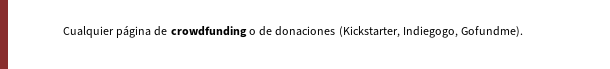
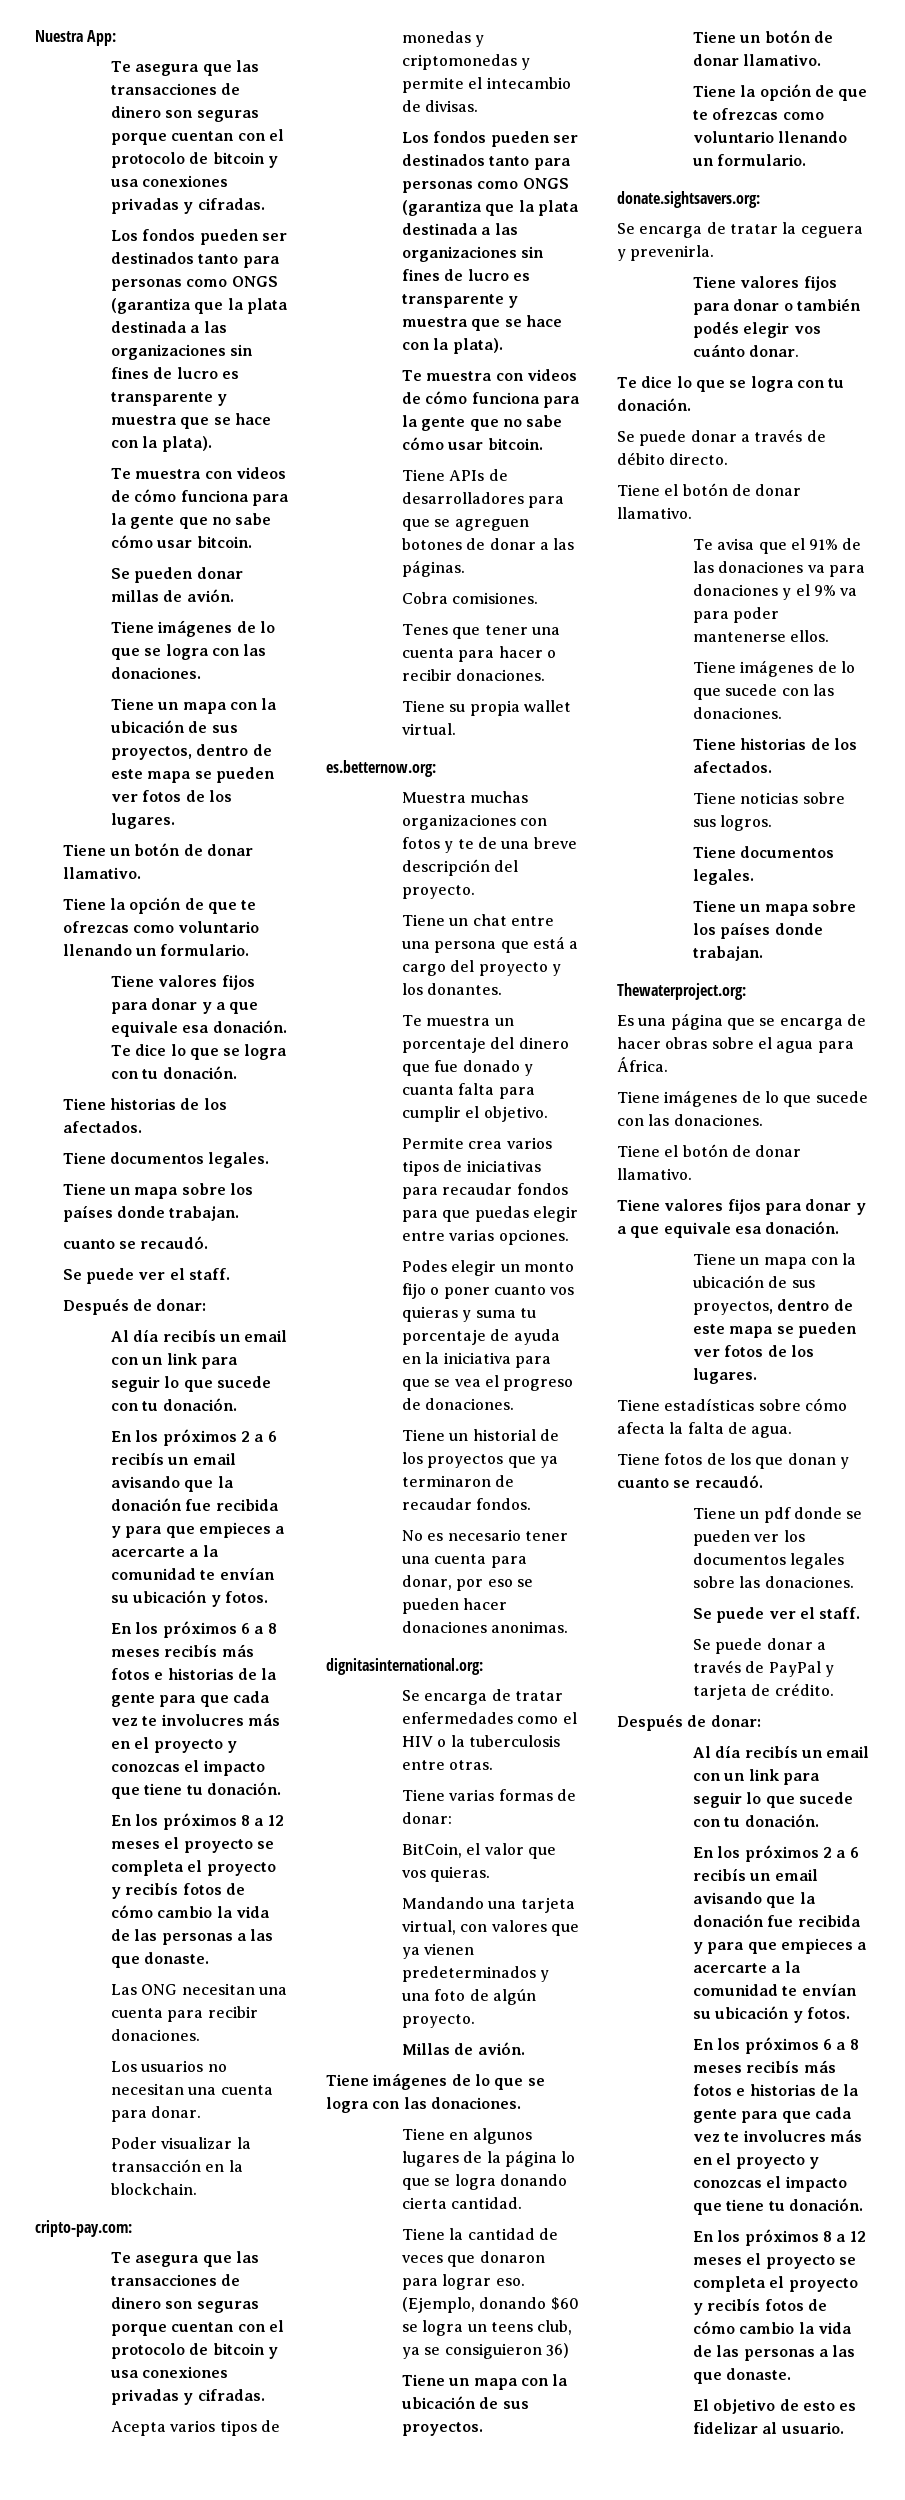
[63,26,524,38] Cualquier página de crowdfunding o de donaciones (Kickstarter, Indiegogo, Gofundme). -> [35,30,117,46] [110,60,259,76] [110,83,241,95] [110,106,259,122] [110,129,284,145] [110,152,278,168] [109,175,229,187] [110,198,265,214] [110,229,287,245] [110,252,280,268] [110,276,278,291] [110,298,288,314] [110,321,227,333] [110,344,254,360] [110,367,239,379] [110,392,228,406] [110,413,271,429] [110,436,212,452] [110,467,286,479] [110,489,289,506] [110,513,272,529] [110,535,252,548] [110,567,243,583] [110,589,234,602] [110,620,275,637] [110,644,267,660] [110,667,201,679] [110,698,278,714] [109,720,238,733] [110,744,272,760] [110,767,275,783] [110,790,232,802] [110,813,175,829] [62,843,254,856] [62,867,141,879] [62,897,257,914] [62,921,260,933] [62,944,250,956] [110,975,255,990] [110,998,259,1014] [110,1020,287,1037] [110,1044,288,1060] [110,1066,237,1079] [62,1098,227,1110] [62,1121,142,1133] [62,1152,270,1168] [62,1183,254,1199] [62,1206,240,1222] [62,1236,209,1249] [62,1268,231,1284] [62,1298,207,1315] [110,1330,288,1342] [110,1353,238,1369] [110,1376,271,1392] [110,1398,237,1411] [110,1429,277,1446] [110,1453,236,1465] [110,1476,234,1492] [110,1498,279,1511] [110,1522,286,1538] [110,1545,219,1557] [110,1568,275,1580] [110,1590,268,1607] [110,1621,277,1638] [110,1644,254,1657] [110,1668,278,1680] [110,1691,270,1707] [110,1713,280,1726] [110,1737,237,1753] [110,1760,265,1776] [110,1782,281,1799] [110,1813,284,1830] [110,1837,274,1853] [110,1860,276,1876] [110,1883,245,1899] [110,1905,270,1918] [110,1929,274,1945] [110,1952,210,1968] [110,1983,287,1995] [110,2006,258,2022] [110,2029,200,2041] [110,2060,227,2072] [110,2083,273,2095] [110,2106,202,2122] [110,2137,251,2149] [110,2159,243,2172] [110,2183,197,2195] [35,2220,132,2237] [110,2251,259,2267] [110,2274,241,2286] [110,2297,259,2313] [110,2320,284,2336] [110,2343,278,2359] [109,2366,229,2378] [110,2389,265,2405] [110,2420,280,2436] [401,31,485,47] [401,54,531,70] [401,77,571,93] [401,100,479,112] [401,131,578,147] [401,154,571,170] [401,178,569,193] [401,200,579,216] [401,223,518,235] [401,246,545,262] [401,269,530,281] [401,294,519,308] [401,315,562,331] [401,338,503,354] [401,369,577,381] [401,391,580,408] [401,415,563,431] [401,437,543,450] [401,469,508,481] [401,492,565,508] [401,519,529,531] [401,538,575,550] [401,560,465,577] [401,592,539,604] [401,624,560,639] [401,646,556,662] [401,669,546,681] [401,700,571,716] [401,723,456,735] [326,760,436,777] [401,791,529,803] [401,814,548,830] [401,837,577,853] [401,859,519,876] [401,885,475,899] [401,914,554,926] [401,936,579,953] [401,960,561,976] [401,983,503,995] [401,1015,514,1026] [401,1037,569,1053] [401,1060,533,1076] [401,1083,535,1099] [401,1106,548,1122] [401,1137,552,1149] [401,1160,541,1176] [401,1183,568,1199] [401,1206,578,1222] [401,1229,569,1245] [401,1260,574,1276] [401,1283,575,1299] [401,1306,536,1322] [401,1329,560,1345] [401,1352,551,1368] [401,1375,574,1391] [401,1398,515,1410] [401,1429,559,1441] [401,1452,558,1468] [401,1475,515,1487] [401,1498,532,1510] [401,1529,568,1541] [401,1554,527,1568] [401,1575,533,1591] [401,1598,508,1614] [401,1621,569,1633] [326,1658,483,1675] [401,1689,563,1705] [401,1712,577,1724] [401,1735,560,1747] [401,1760,494,1770] [401,1789,576,1801] [401,1812,452,1824] [401,1843,556,1859] [401,1866,491,1882] [401,1897,575,1913] [401,1920,579,1936] [401,1943,475,1959] [401,1966,550,1982] [401,1989,536,2005] [401,2014,475,2028] [401,2042,525,2055] [326,2073,545,2090] [326,2097,521,2113] [401,2128,532,2144] [401,2150,576,2167] [401,2174,567,2190] [401,2197,523,2209] [401,2228,558,2240] [401,2251,545,2267] [401,2274,525,2290] [401,2297,579,2313] [401,2320,573,2336] [401,2343,569,2359] [401,2374,569,2390] [400,2396,529,2409] [401,2422,483,2436] [692,30,833,43] [692,54,822,66] [692,84,868,101] [692,108,824,120] [692,131,848,143] [691,154,807,166] [617,191,760,208] [617,222,863,238] [617,245,715,261] [692,276,837,291] [692,298,861,315] [692,321,821,338] [692,344,800,357] [617,376,845,392] [617,398,691,411] [617,429,826,446] [617,452,729,465] [617,483,802,496] [617,507,692,519] [692,538,862,554] [692,561,865,577] [692,584,858,600] [692,607,780,623] [692,630,830,642] [692,660,855,677] [692,684,834,700] [692,707,782,719] [692,738,857,750] [692,761,772,773] [692,792,845,804] [692,815,773,831] [692,846,835,858] [692,869,754,885] [692,900,856,916] [692,923,823,939] [692,946,763,961] [617,983,746,1000] [617,1013,866,1030] [617,1037,854,1053] [617,1057,668,1072] [617,1090,868,1107] [617,1114,763,1126] [617,1144,802,1157] [617,1168,692,1180] [617,1199,866,1215] [617,1221,840,1238] [692,1253,857,1269] [692,1275,815,1288] [692,1299,853,1315] [692,1322,857,1338] [692,1345,814,1357] [692,1368,757,1384] [617,1398,847,1411] [617,1422,793,1438] [617,1453,849,1469] [617,1475,763,1488] [692,1507,863,1523] [692,1530,805,1546] [692,1553,845,1569] [692,1576,854,1588] [692,1607,861,1623] [692,1638,826,1654] [692,1660,834,1677] [692,1683,834,1700] [617,1714,761,1731] [692,1746,870,1758] [692,1769,820,1785] [692,1792,853,1808] [692,1814,819,1827] [692,1845,859,1862] [692,1869,818,1881] [692,1892,816,1908] [692,1914,861,1927] [692,1938,868,1954] [692,1961,801,1973] [692,1984,857,1996] [692,2006,850,2023] [692,2037,859,2054] [692,2060,836,2073] [692,2084,860,2096] [692,2107,852,2123] [692,2129,862,2142] [692,2153,819,2169] [692,2176,847,2192] [692,2198,863,2215] [692,2229,866,2246] [692,2253,856,2269] [692,2276,858,2292] [692,2299,827,2315] [692,2321,852,2334] [692,2345,856,2361] [692,2368,792,2384] [692,2399,857,2414] [692,2422,844,2434] Nuestra App: // Te asegura que las transacciones de dinero son seguras porque cuentan con el protocolo de bitcoin y usa conexiones privadas y cifradas. // Los fondos pueden ser destinados tanto para personas como ONGS (garantiza que la plata destinada a las organizaciones sin fines de lucro es transparente y muestra que se hace con la plata). // Te muestra con videos de cómo funciona para la gente que no sabe cómo usar bitcoin. // Se pueden donar millas de avión. // Tiene imágenes de lo que se logra con las donaciones. // Tiene un mapa con la ubicación de sus proyectos, dentro de este mapa se pueden ver fotos de los lugares. // Tiene un botón de donar llamativo. // Tiene la opción de que te ofrezcas como voluntario llenando un formulario. // Tiene valores fijos para donar y a que equivale esa donación. Te dice lo que se logra con tu donación. // Tiene historias de los afectados. // Tiene documentos legales. // Tiene un mapa sobre los países donde trabajan. // cuanto se recaudó. // Se puede ver el staff. // Después de donar: // Al día recibís un email con un link para seguir lo que sucede con tu donación. // En los próximos 2 a 6 recibís un email avisando que la donación fue recibida y para que empieces a acercarte a la comunidad te envían su ubicación y fotos. // En los próximos 6 a 8 meses recibís más fotos e historias de la gente para que cada vez te involucres más en el proyecto y conozcas el impacto que tiene tu donación. // En los próximos 8 a 12 meses el proyecto se completa el proyecto y recibís fotos de cómo cambio la vida de las personas a las que donaste. // Las ONG necesitan una cuenta para recibir donaciones. // Los usuarios no necesitan una cuenta para donar. // Poder visualizar la transacción en la blockchain. // cripto-pay.com: // Te asegura que las transacciones de dinero son seguras porque cuentan con el protocolo de bitcoin y usa conexiones privadas y cifradas. // Acepta varios tipos de monedas y criptomonedas y permite el intecambio de divisas. // Los fondos pueden ser destinados tanto para personas como ONGS (garantiza que la plata destinada a las organizaciones sin fines de lucro es transparente y muestra que se hace con la plata). // Te muestra con videos de cómo funciona para la gente que no sabe cómo usar bitcoin. // Tiene APIs de desarrolladores para que se agreguen botones de donar a las páginas. // Cobra comisiones. // Tenes que tener una cuenta para hacer o recibir donaciones. // Tiene su propia wallet virtual. // es.betternow.org: // Muestra muchas organizaciones con fotos y te de una breve descripción del proyecto. // Tiene un chat entre una persona que está a cargo del proyecto y los donantes. // Te muestra un porcentaje del dinero que fue donado y cuanta falta para cumplir el objetivo. // Permite crea varios tipos de iniciativas para recaudar fondos para que puedas elegir entre varias opciones. // Podes elegir un monto fijo o poner cuanto vos quieras y suma tu porcentaje de ayuda en la iniciativa para que se vea el progreso de donaciones. // Tiene un historial de los proyectos que ya terminaron de recaudar fondos. // No es necesario tener una cuenta para donar, por eso se pueden hacer donaciones anonimas. // dignitasinternational.org: // Se encarga de tratar enfermedades como el HIV o la tuberculosis entre otras. // Tiene varias formas de donar: // BitCoin, el valor que vos quieras. // Mandando una tarjeta virtual, con valores que ya vienen predeterminados y una foto de algún proyecto. // Millas de avión. // Tiene imágenes de lo que se logra con las donaciones. // Tiene en algunos lugares de la página lo que se logra donando cierta cantidad. // Tiene la cantidad de veces que donaron para lograr eso. (Ejemplo, donando $60 se logra un teens club, ya se consiguieron 36) // Tiene un mapa con la ubicación de sus proyectos. // Tiene un botón de donar llamativo. // Tiene la opción de que te ofrezcas como voluntario llenando un formulario. // donate.sightsavers.org: // Se encarga de tratar la ceguera y prevenirla. // Tiene valores fijos para donar o también podés elegir vos cuánto donar. // Te dice lo que se logra con tu donación. // Se puede donar a través de débito directo. // Tiene el botón de donar llamativo. // Te avisa que el 91% de las donaciones va para donaciones y el 9% va para poder mantenerse ellos. // Tiene imágenes de lo que sucede con las donaciones. // Tiene historias de los afectados. // Tiene noticias sobre sus logros. // Tiene documentos legales. // Tiene un mapa sobre los países donde trabajan. // Thewaterproject.org: // Es una página que se encarga de hacer obras sobre el agua para África. // Tiene imágenes de lo que sucede con las donaciones. // Tiene el botón de donar llamativo. // Tiene valores fijos para donar y a que equivale esa donación. // Tiene un mapa con la ubicación de sus proyectos, dentro de este mapa se pueden ver fotos de los lugares. // Tiene estadísticas sobre cómo afecta la falta de agua. // Tiene fotos de los que donan y cuanto se recaudó. // Tiene un pdf donde se pueden ver los documentos legales sobre las donaciones. // Se puede ver el staff. // Se puede donar a través de PayPal y tarjeta de crédito. // Después de donar: // Al día recibís un email con un link para seguir lo que sucede con tu donación. // En los próximos 2 a 6 recibís un email avisando que la donación fue recibida y para que empieces a acercarte a la comunidad te envían su ubicación y fotos. // En los próximos 6 a 8 meses recibís más fotos e historias de la gente para que cada vez te involucres más en el proyecto y conozcas el impacto que tiene tu donación. // En los próximos 8 a 12 meses el proyecto se completa el proyecto y recibís fotos de cómo cambio la vida de las personas a las que donaste. // El objetivo de esto es fidelizar al usuario.

